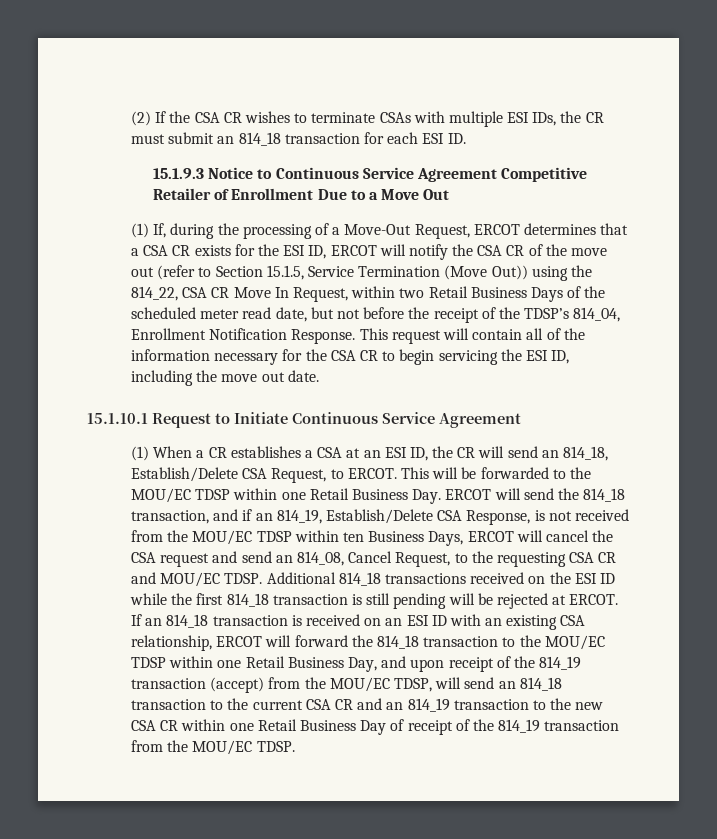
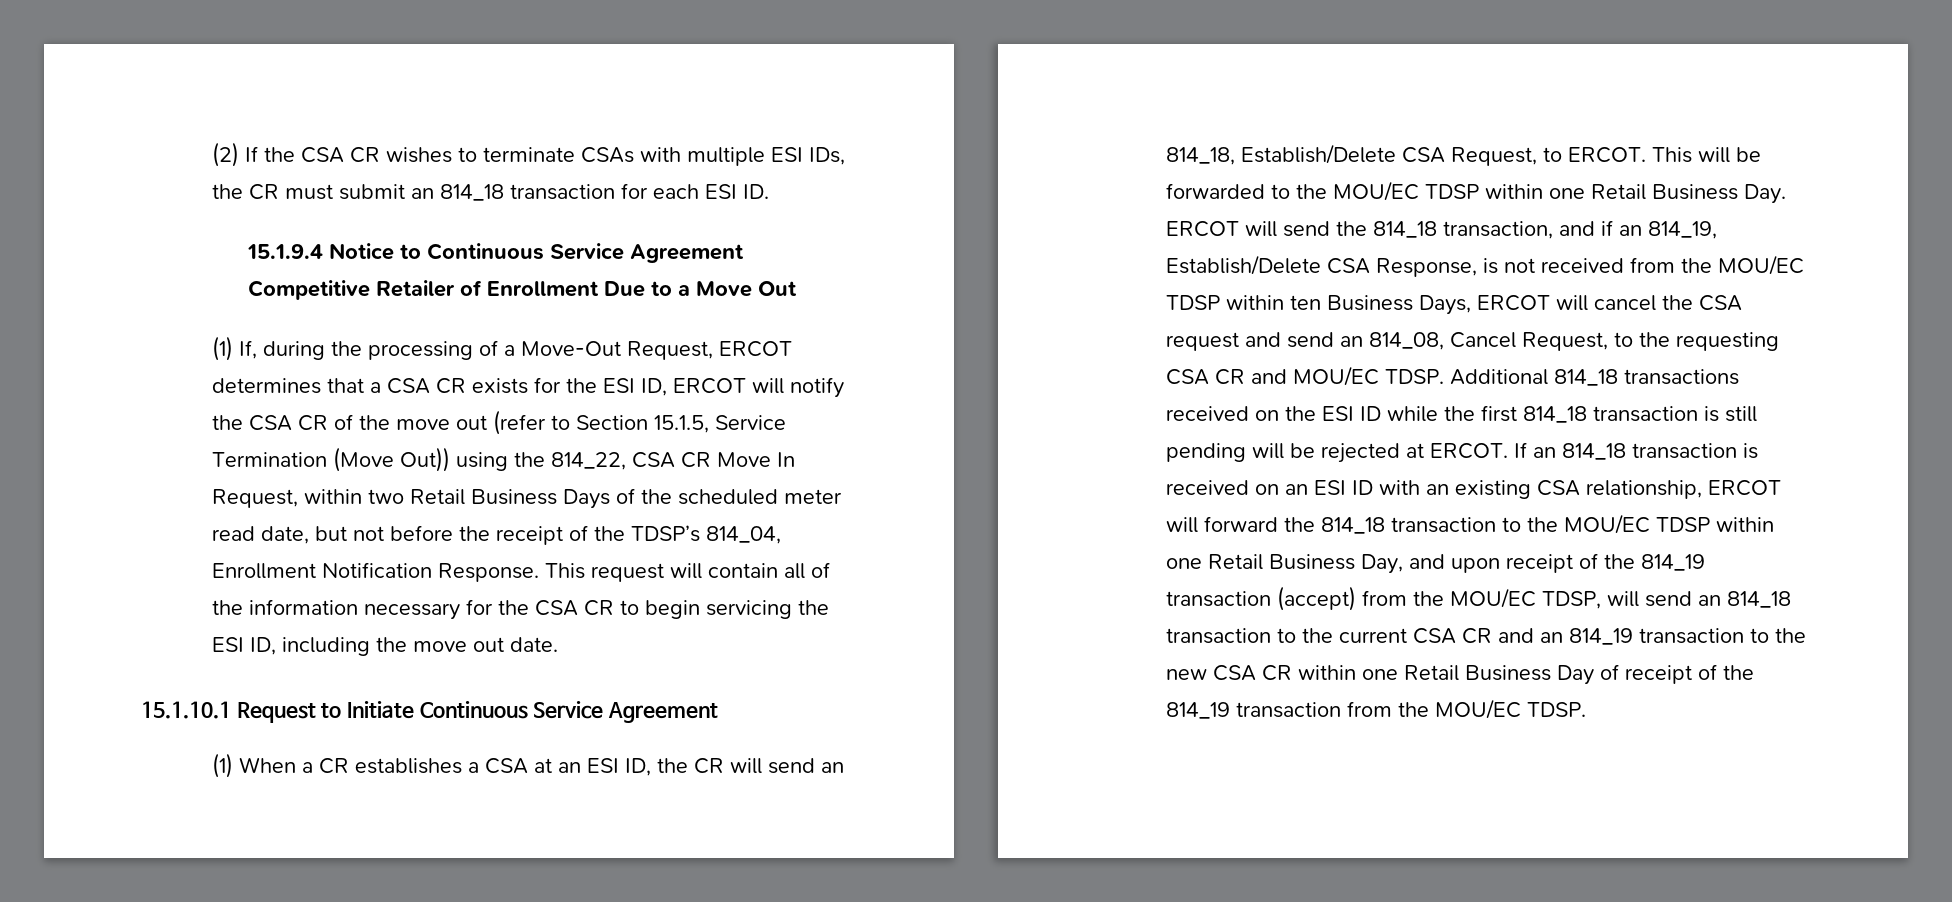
[153,168,205,179] 15.1.9.3 -> [246,244,323,259] 15.1.9.4

